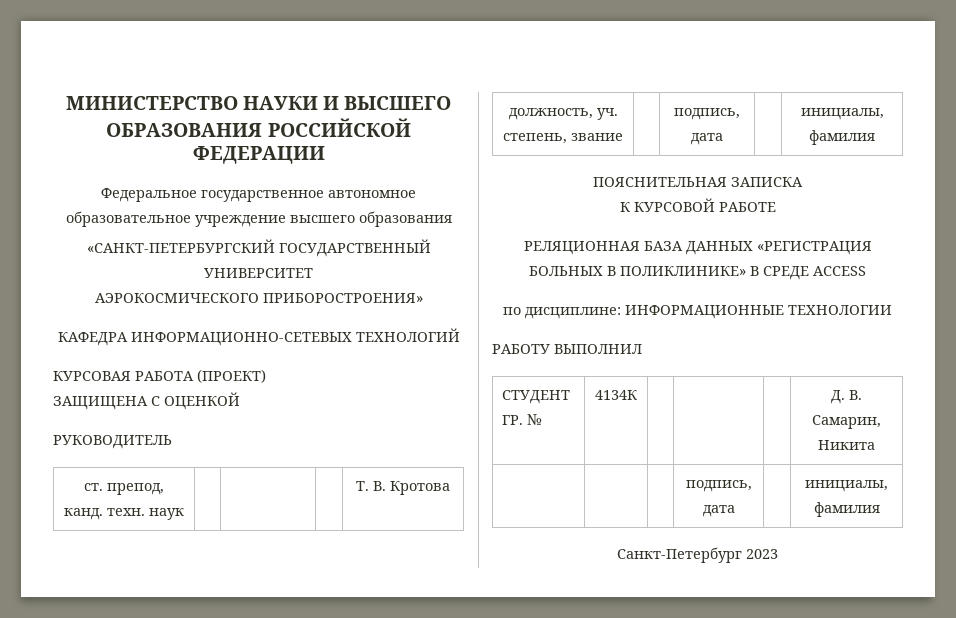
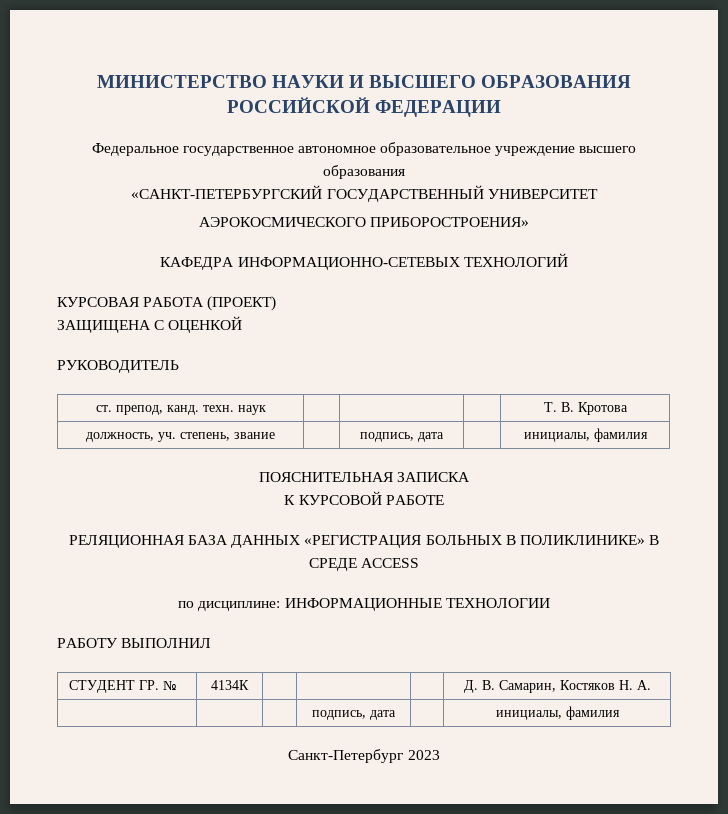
[818,440,875,450] Никита -> [559,680,651,690] Костяков Н. А.

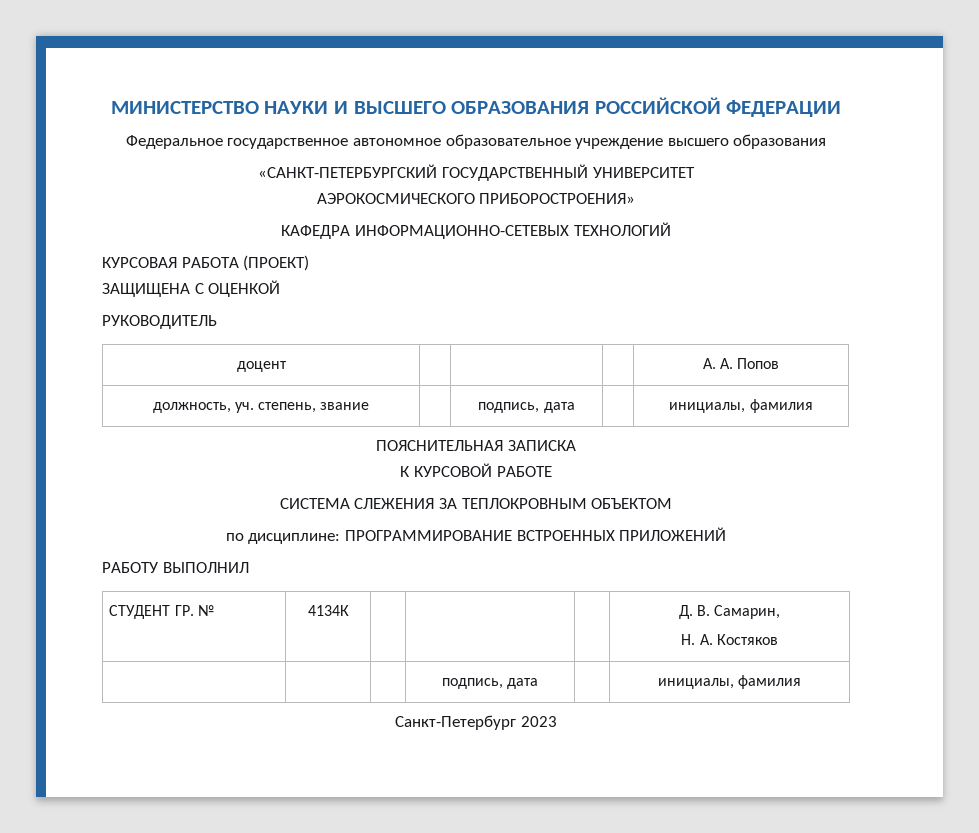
[95,405,266,415] [543,402,628,415] ст. препод, канд. техн. наук | | | | Т. В. Кротова -> [236,361,287,372] [702,358,780,369] доцент | | | | А. А. Попов
[68,535,660,548] [308,558,420,571] РЕЛЯЦИОННАЯ БАЗА ДАННЫХ «РЕГИСТРАЦИЯ БОЛЬНЫХ В ПОЛИКЛИНИКЕ» В СРЕДЕ ACCESS -> [279,498,673,509] СИСТЕМА СЛЕЖЕНИЯ ЗА ТЕПЛОКРОВНЫМ ОБЪЕКТОМ
[284,598,550,611] ИНФОРМАЦИОННЫЕ ТЕХНОЛОГИИ -> [345,527,727,541] ПРОГРАММИРОВАНИЕ ВСТРОЕННЫХ ПРИЛОЖЕНИЙ
[559,680,615,690] Костяков -> (781, 612) //
(651, 685) none -> [716,634,778,645] Костяков

